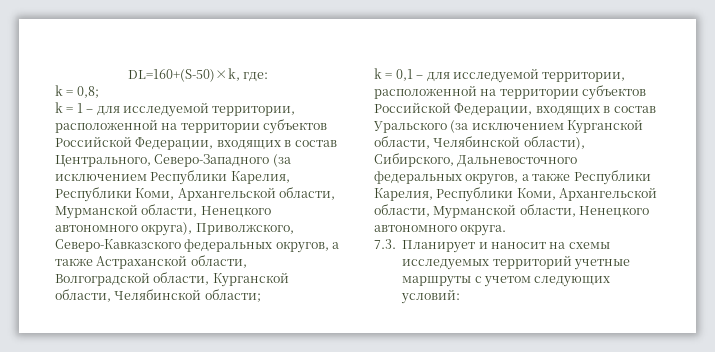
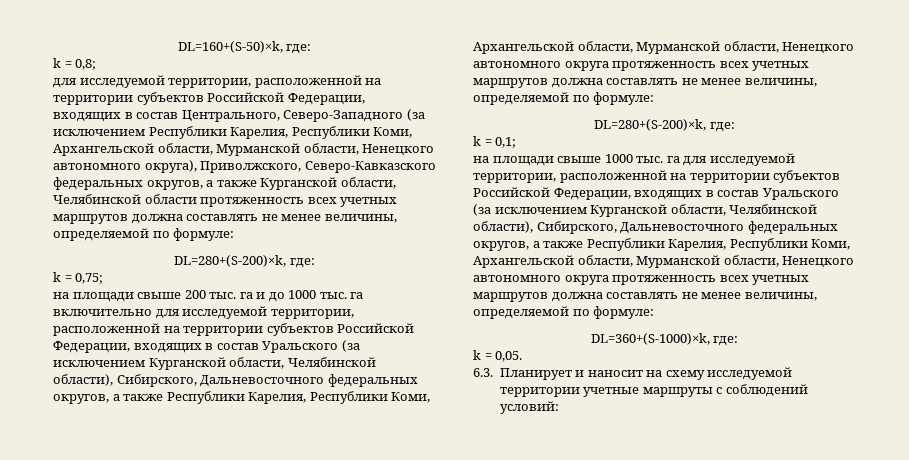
[55,102,94,113] k = 1 – -> (97, 64) none
[96,255,247,269] [55,272,289,287] [55,289,261,302] [374,68,424,81] Астраханской области, Волгоградской области, Курганской области, Челябинской области; // k = 0,1 – -> [260,177,396,190] [53,194,398,207] [53,214,397,224] [53,228,235,241] [174,255,315,268] [53,272,104,284] [53,290,364,302] [53,309,152,316] Курганской области, Челябинской области протяженность всех учетных маршрутов должна составлять не менее величины, определяемой по формуле: // DL=280+(S-200)×k, где: // k = 0,75; // на площади свыше 200 тыс. га и до 1000 тыс. га включительно
[460,224,507,236] [374,239,396,249] округа. // 7.3. -> [564,61,810,71] [473,78,817,88] [473,92,655,105] [594,119,735,132] [473,136,517,148] [473,153,795,166] [473,170,841,183] [473,187,839,200] [473,204,818,217] [473,221,838,234] [473,238,851,251] [473,255,855,268] [473,275,810,285] [473,292,817,302] [473,306,655,319] [590,333,739,346] [473,350,523,362] [473,368,493,377] округа протяженность всех учетных маршрутов должна составлять не менее величины, определяемой по формуле: // DL=280+(S-200)×k, где: // k = 0,1; // на площади свыше 1000 тыс. га для исследуемой территории, расположенной на территории субъектов Российской Федерации, входящих в состав Уральского (за исключением Курганской области, Челябинской области), Сибирского, Дальневосточного федеральных округов, а также Республики Карелия, Республики Коми, Архангельской области, Мурманской области, Ненецкого автономного округа протяженность всех учетных маршрутов должна составлять не менее величины, определяемой по формуле: // DL=360+(S-1000)×k, где: // k = 0,05. // 6.3.
[568,242,610,249] [402,255,572,270] схемы исследуемых территорий -> [665,367,793,380] [499,387,580,397] схему исследуемой территории
[484,276,611,287] учетом следующих -> [725,384,808,397] соблюдений

